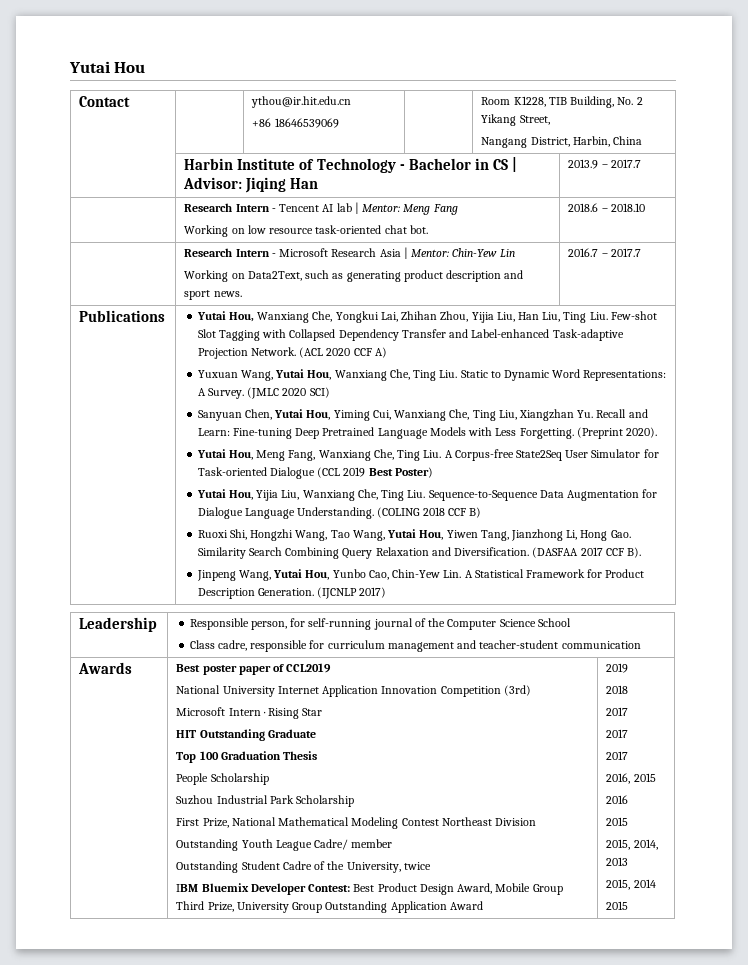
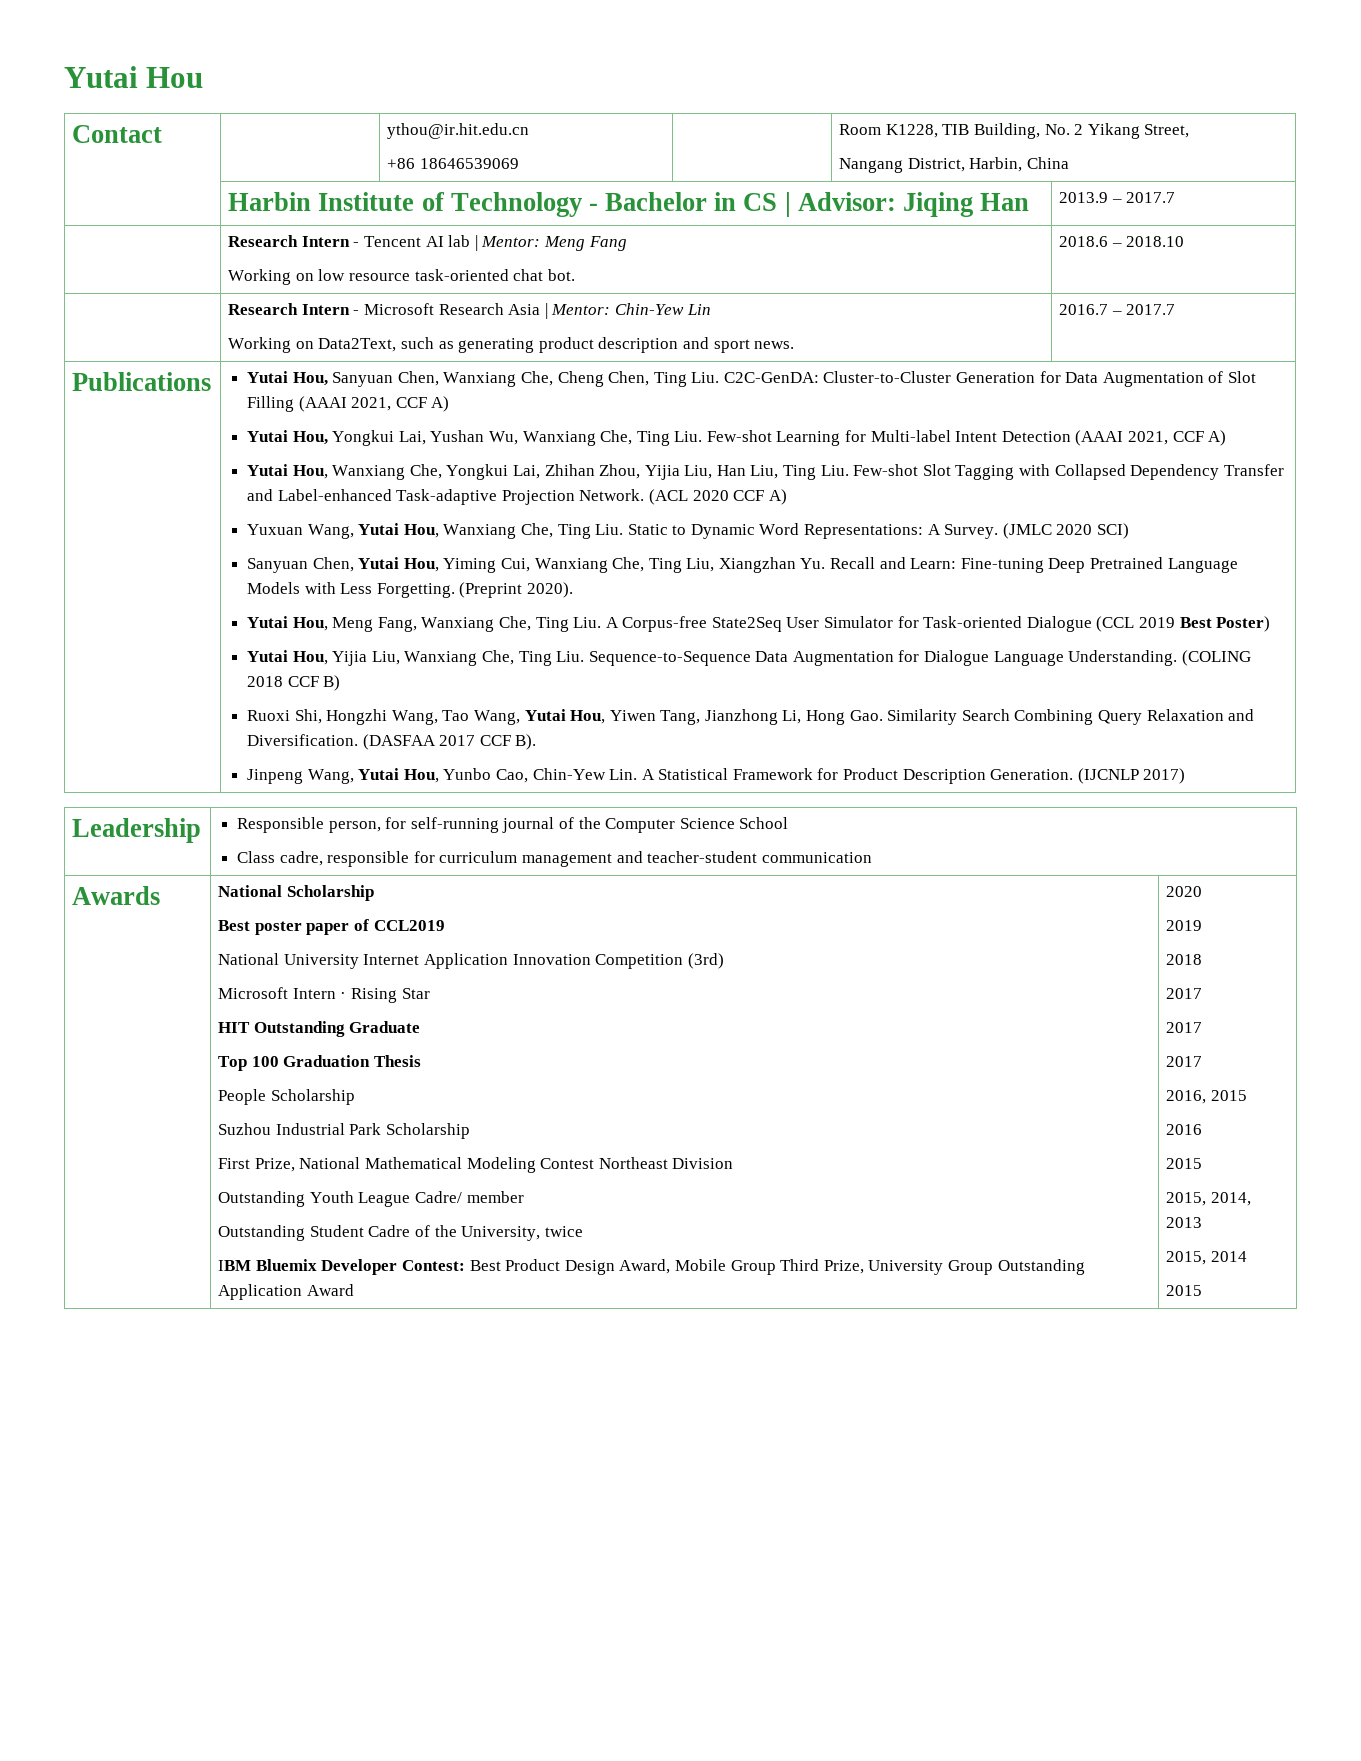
(254, 317) none -> [332,371,1256,387] [246,396,450,412] [246,430,1227,446] [246,464,328,479] Sanyuan Chen, Wanxiang Che, Cheng Chen, Ting Liu. C2C-GenDA: Cluster-to-Cluster Generation for Data Augmentation of Slot Filling (AAAI 2021, CCF A) // Yutai Hou, Yongkui Lai, Yushan Wu, Wanxiang Che, Ting Liu. Few-shot Learning for Multi-label Intent Detection (AAAI 2021, CCF A) // Yutai Hou,
(133, 668) none -> [218,885,374,901] National Scholarship //
(483, 905) none -> [1166,886,1203,897] 2020 //

